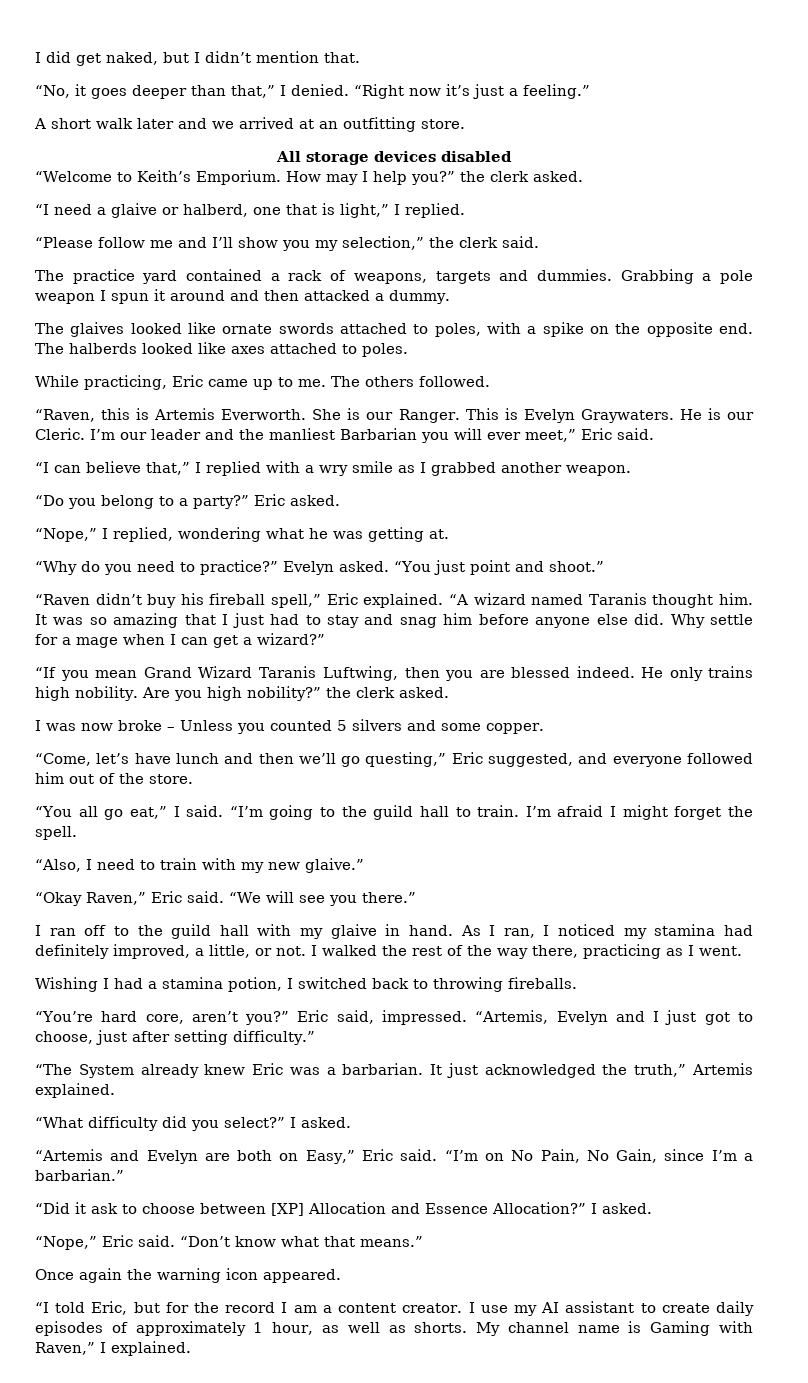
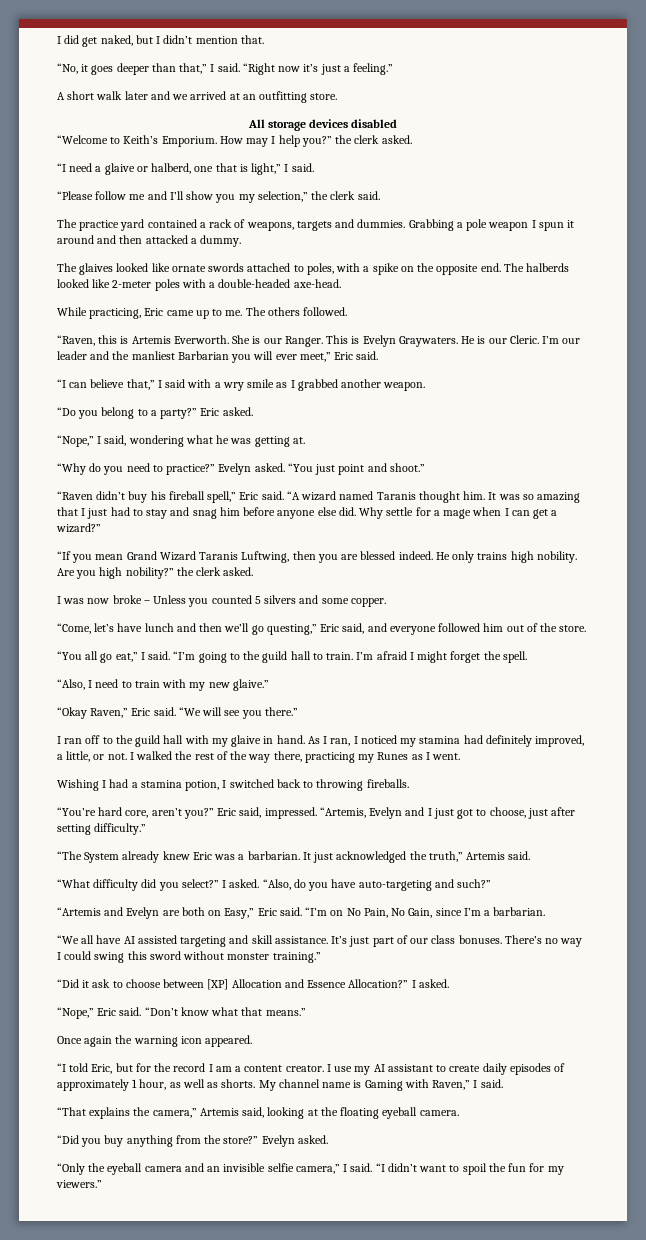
[291,84,349,96] denied. -> [217,63,240,72] said.
[405,203,465,218] replied. -> [291,163,314,172] said.
[231,343,408,357] axes attached to poles. -> [112,279,341,291] 2-meter poles with a double-headed axe-head.
[206,461,261,476] replied -> [165,379,186,388] said
[113,527,173,542] replied, -> [104,435,127,446] said,
[363,593,444,608] explained. -> [261,491,284,500] said.
[488,753,574,767] suggested, -> [342,623,365,634] said,
(661, 951) none -> [358,752,409,763] my Runes
[35,1083,115,1098] explained. -> [508,851,531,860] said.
(351, 1122) none -> [262,879,492,891] “Also, do you have auto-targeting and such?”
[35,1169,124,1181] barbarian.” -> [493,907,546,916] [57,935,583,947] [57,951,321,963] barbarian. // “We all have AI assisted targeting and skill assistance. It’s just part of our class bonuses. There’s no way I could swing this sword without monster training.”
[111,1341,191,1356] explained. -> [480,1079,503,1088] [57,1107,459,1119] [57,1135,328,1147] [57,1163,564,1175] [56,1180,102,1188] said. // “That explains the camera,” Artemis said, looking at the floating eyeball camera. // “Did you buy anything from the store?” Evelyn asked. // “Only the eyeball camera and an invisible selfie camera,” I said. “I didn’t want to spoil the fun for my viewers.”

